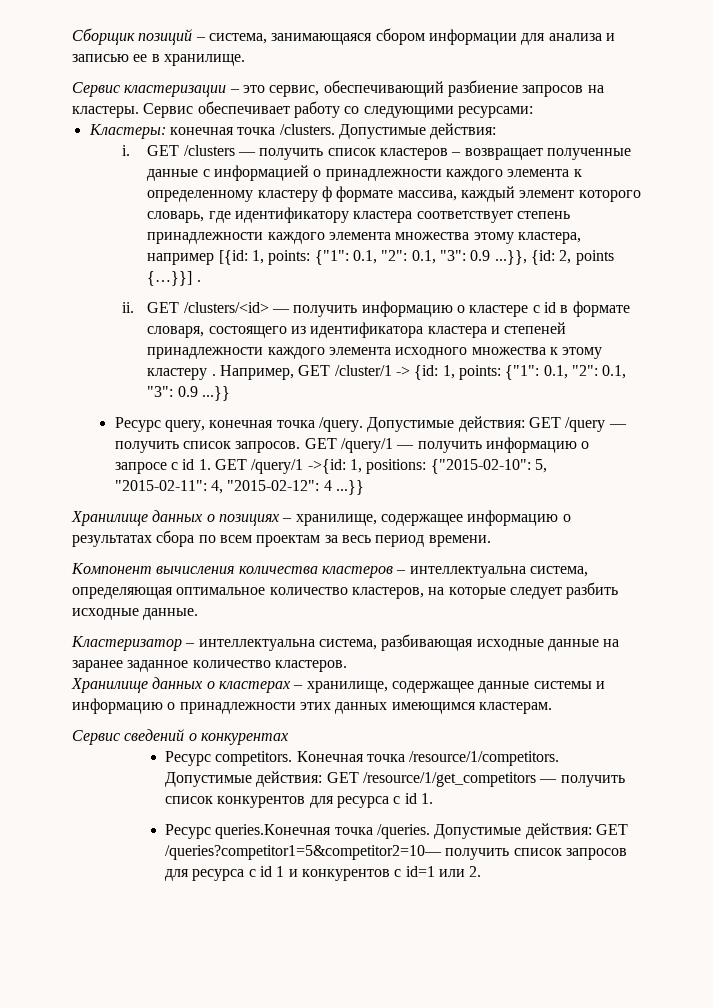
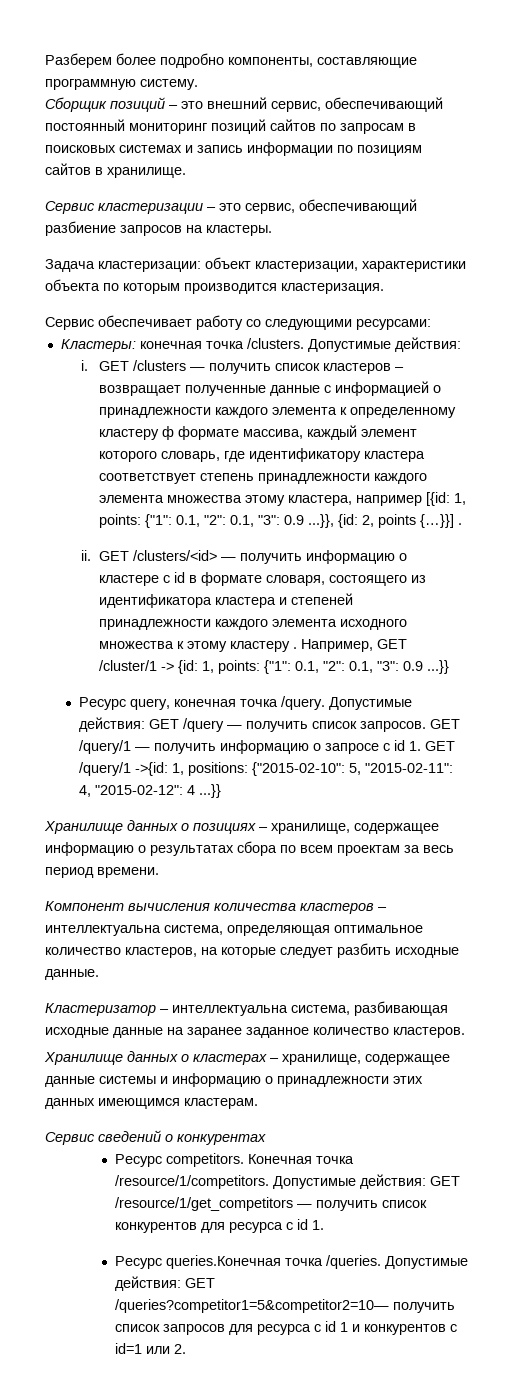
[72,28,615,45] [72,54,148,62] Сборщик позиций – система, занимающаяся сбором информации для анализа и записью ее -> [45,53,417,68] [45,79,198,90] [45,97,443,112] [45,119,416,134] [45,142,422,156] [45,163,91,175] Разберем более подробно компоненты, составляющие программную систему. // Сборщик позиций – это внешний сервис, обеспечивающий постоянный мониторинг позиций сайтов по запросам в поисковых системах и запись информации по позициям сайтов
(139, 112) none -> [45,257,466,272] [45,279,384,294] // Задача кластеризации: объект кластеризации, характеристики объекта по которым производится кластеризация. //

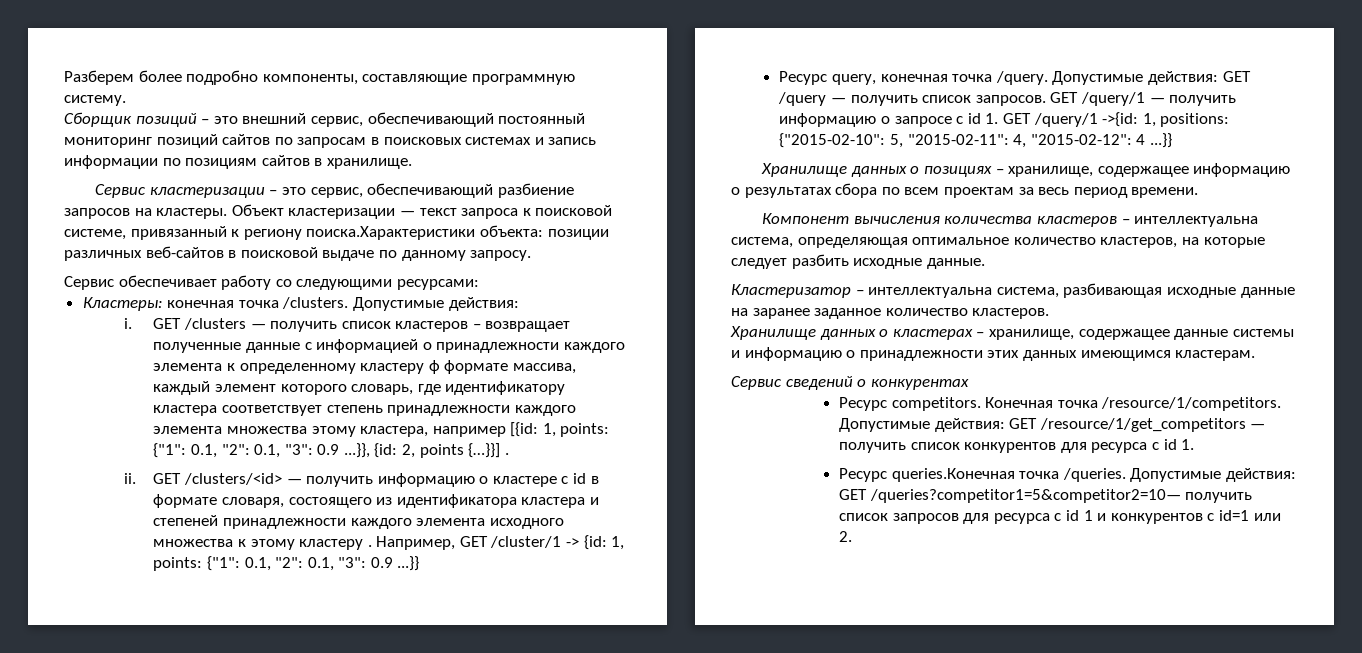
[45,257,466,272] [45,279,384,294] // Задача кластеризации: объект кластеризации, характеристики объекта по которым производится кластеризация. -> [231,204,613,219] [64,225,609,240] [64,246,532,261] Объект кластеризации — текст запроса к поисковой системе, привязанный к региону поиска.Характеристики объекта: позиции различных веб-сайтов в поисковой выдаче по данному запросу.

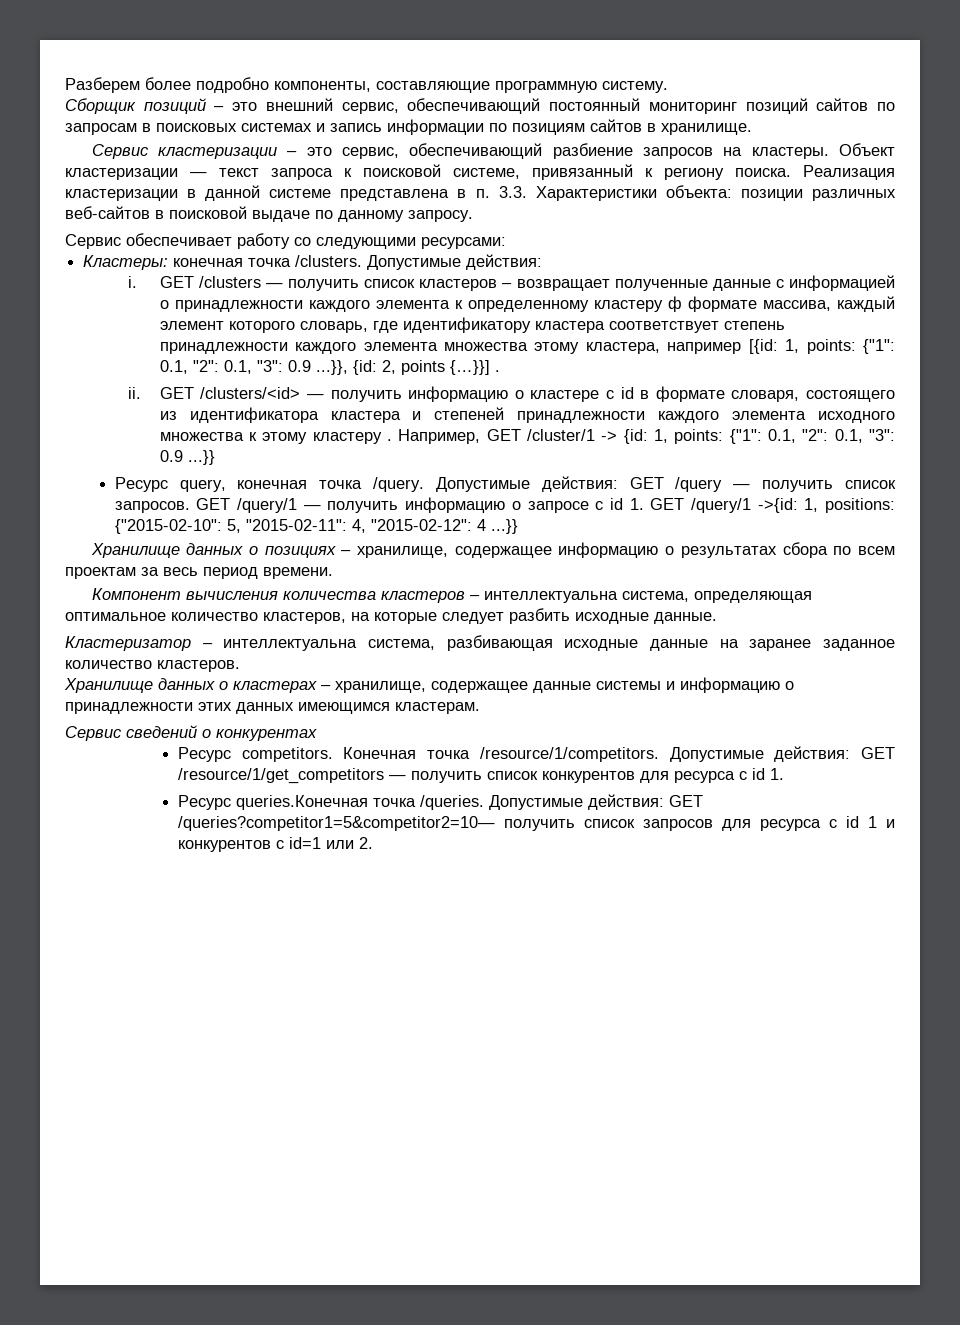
[306,226,476,240] поиска.Характеристики -> [735,165,895,180] [65,185,657,201] поиска. Реализация кластеризации в данной системе представлена в п. 3.3. Характеристики

